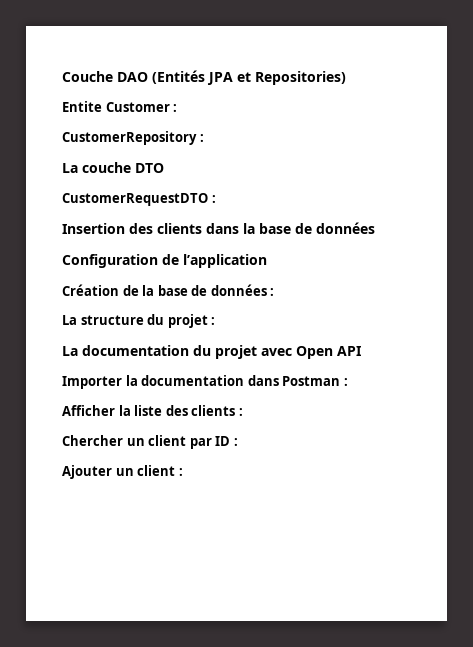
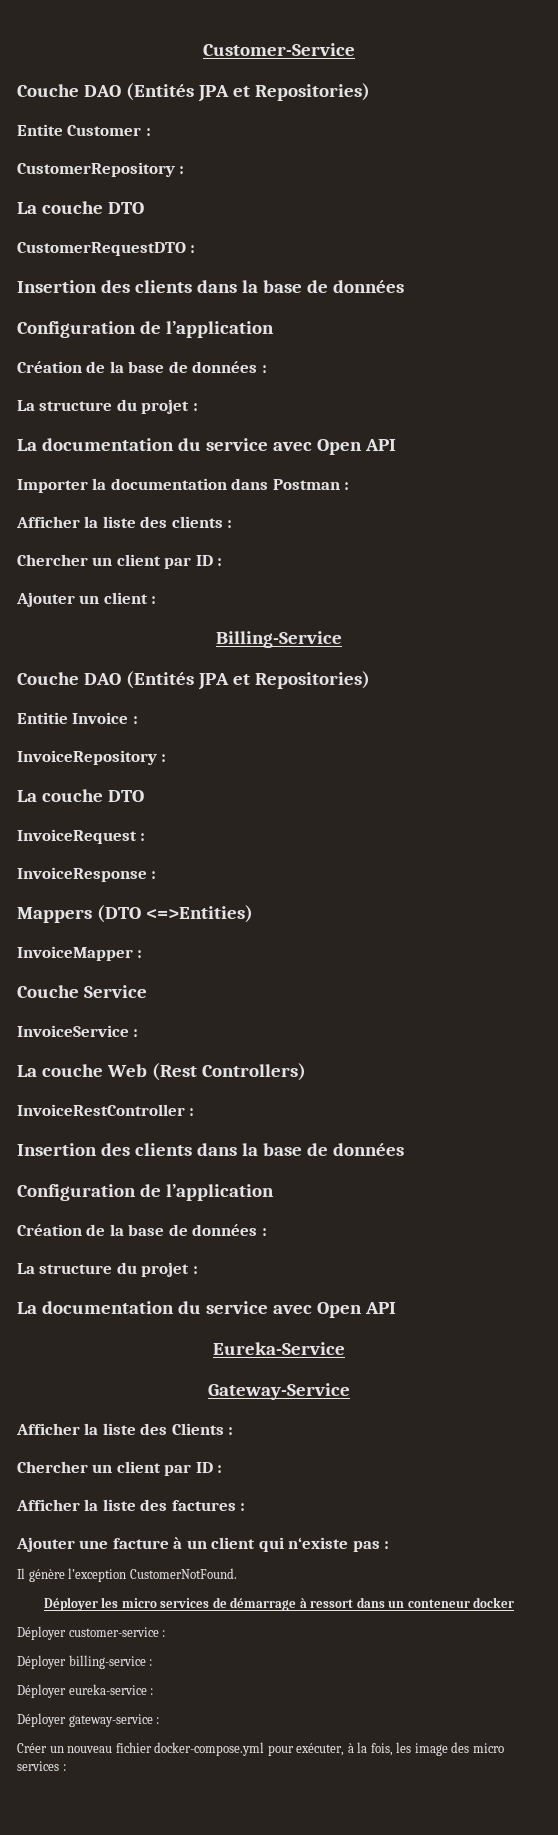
(62, 76) none -> [203,43,355,56] Customer-Service //
[215,345,257,359] projet -> [205,438,268,451] service
(183, 472) none -> [216,631,342,648] [17,671,370,690] [17,712,138,724] [17,750,167,765] [17,789,144,802] [17,829,146,844] [17,867,157,882] [17,905,253,923] [17,946,143,961] [17,985,147,998] [17,1025,139,1037] [17,1063,306,1081] [17,1104,195,1116] [17,1143,404,1156] [17,1184,274,1201] [17,1224,267,1236] [17,1262,198,1277] [17,1301,396,1318] [213,1342,345,1355] [208,1383,350,1400] [16,1423,234,1435] [17,1461,223,1476] [16,1499,246,1511] [16,1537,390,1552] [17,1568,237,1582] [43,1597,515,1611] [17,1626,166,1640] [17,1655,153,1669] [17,1684,154,1698] [17,1713,160,1727] [17,1742,504,1756] [17,1761,66,1771] // Billing-Service // Couche DAO (Entités JPA et Repositories) // Entitie Invoice : // InvoiceRepository : // La couche DTO // InvoiceRequest : // InvoiceResponse : // Mappers (DTO <=>Entities) // InvoiceMapper : // Couche Service // InvoiceService : // La couche Web (Rest Controllers) // InvoiceRestController : // Insertion des clients dans la base de données // Configuration de l’application // Création de la base de données : // La structure du projet : // La documentation du service avec Open API // Eureka-Service // Gateway-Service // Afficher la liste des Clients : // Chercher un client par ID : // Afficher la liste des factures : // Ajouter une facture à un client qui n‘existe pas : // Il génère l’exception CustomerNotFound. // Déployer les micro services de démarrage à ressort dans un conteneur docker // Déployer customer-service : // Déployer billing-service : // Déployer eureka-service : // Déployer gateway-service : // Créer un nouveau fichier docker-compose.yml pour exécuter, à la fois, les image des micro services :

